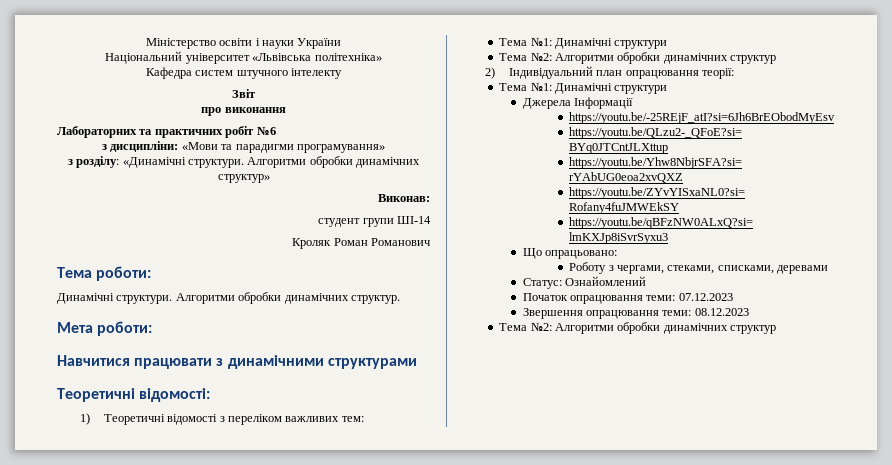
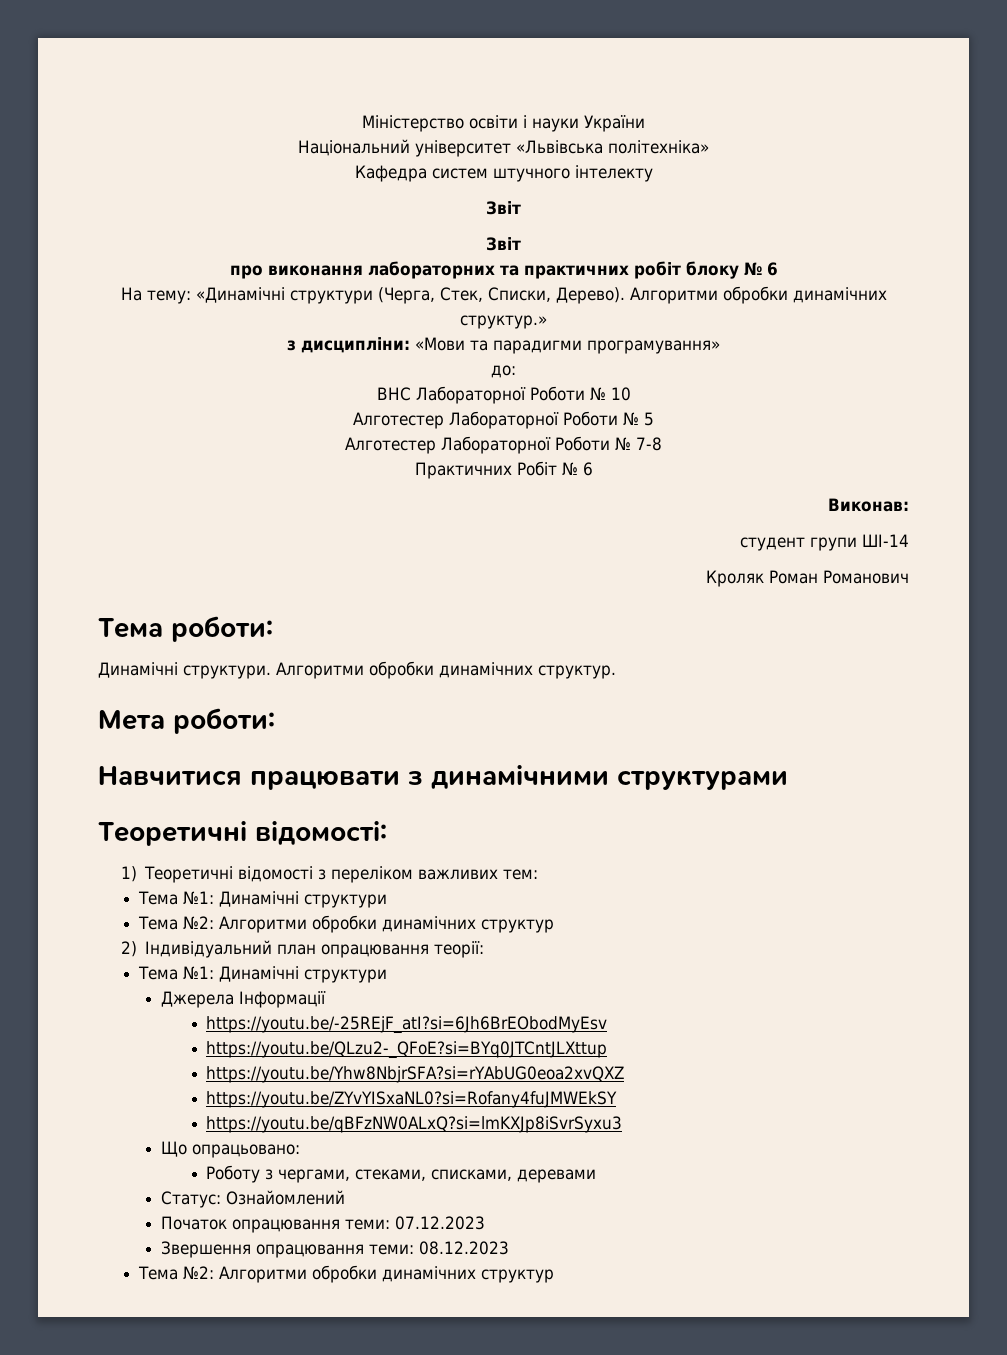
(255, 93) none -> [486,237,521,251] // Звіт
[57,126,137,138] // Лабораторних -> [367,261,495,279] лабораторних
[256,126,276,135] №6 -> [685,261,778,279] [120,286,887,304] [460,315,547,329] блоку № 6 // На тему: «Динамічні структури (Черга, Стек, Списки, Дерево). Алгоритми обробки динамічних структур.»
[67,156,421,168] [217,174,270,183] з розділу: «Динамічні структури. Алгоритми обробки динамічних структур» -> [491,365,516,378] [376,386,631,404] [353,411,654,429] [345,436,662,454] [414,461,593,479] до: // ВНС Лабораторної Роботи № 10 // Алготестер Лабораторної Роботи № 5 // Алготестер Лабораторної Роботи № 7-8 // Практичних Робіт № 6

